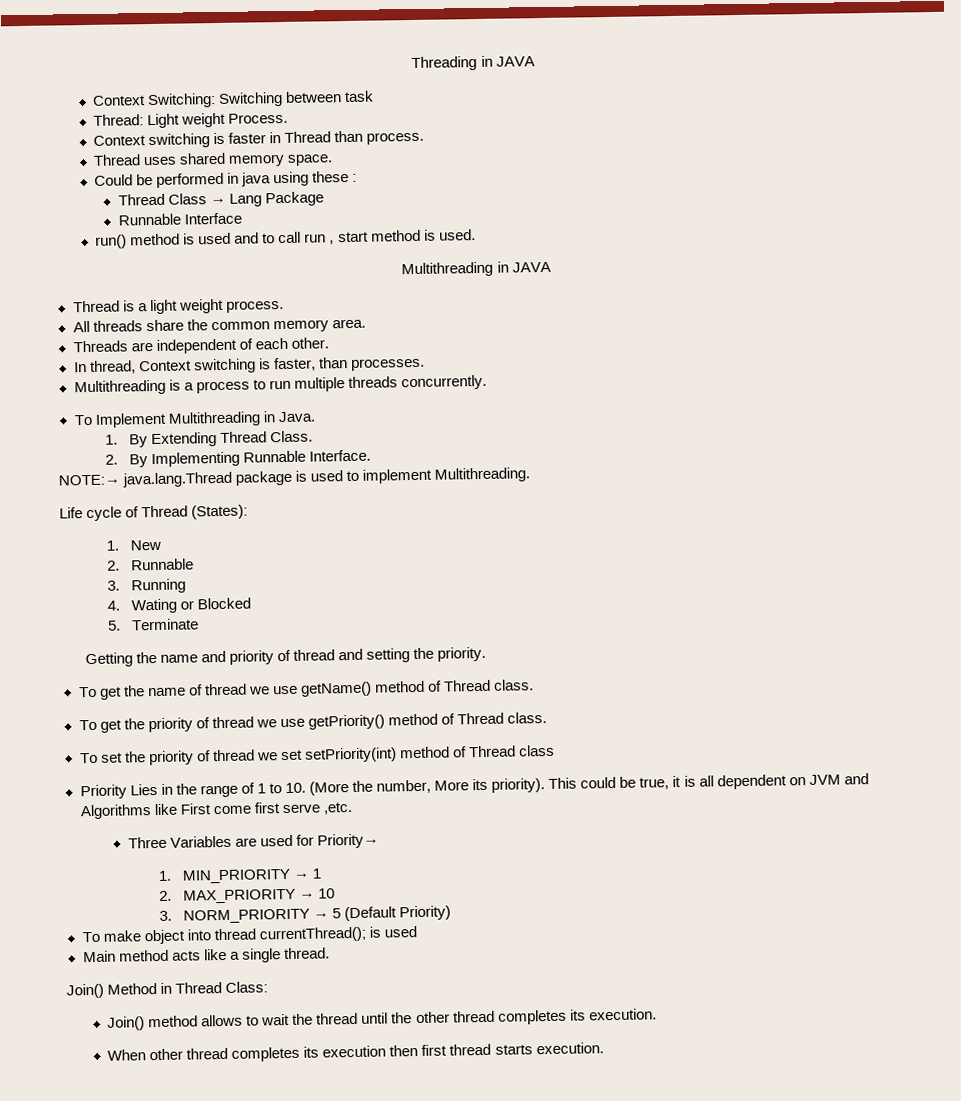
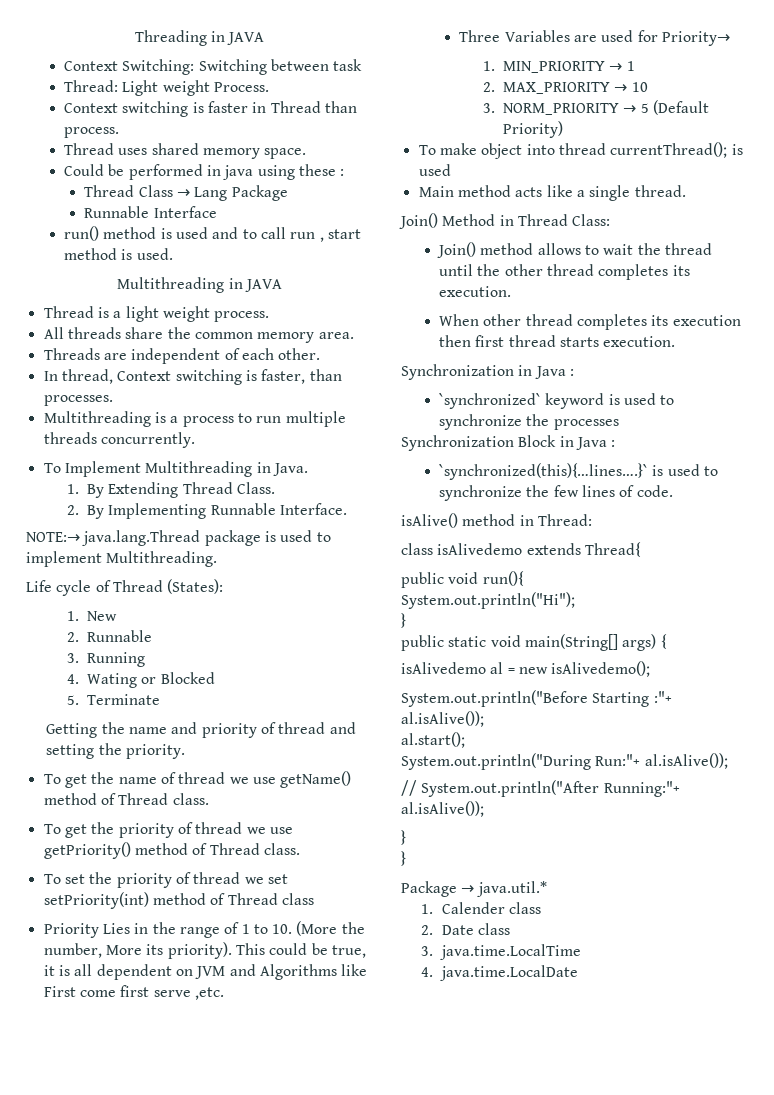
(604, 1048) none -> [401,364,574,380] [438,393,675,409] [438,414,619,430] [401,435,616,451] [438,463,718,480] [438,485,673,501] [401,513,592,528] [401,542,641,557] [401,571,524,588] [401,592,575,609] [401,613,406,628] [401,634,667,651] [401,661,651,677] [401,690,672,707] [401,711,484,727] [401,732,465,748] [401,753,728,770] [401,780,680,797] [401,801,484,817] [401,830,406,845] [401,851,406,866] [401,881,547,897] [421,902,542,914] [421,923,511,935] [421,944,581,960] [421,965,578,981] // Synchronization in Java : // `synchronized` keyword is used to synchronize the processes // Synchronization Block in Java : // `synchronized(this){…lines….}` is used to synchronize the few lines of code. // isAlive() method in Thread: // class isAlivedemo extends Thread{ // public void run(){ // System.out.println("Hi"); // } // public static void main(String[] args) { // isAlivedemo al = new isAlivedemo(); // System.out.println("Before Starting :"+ al.isAlive()); // al.start(); // System.out.println("During Run:"+ al.isAlive()); // // System.out.println("After Running:"+ al.isAlive()); // } // } // Package → java.util.* // 1. Calender class // 2. Date class // 3. java.time.LocalTime // 4. java.time.LocalDate

